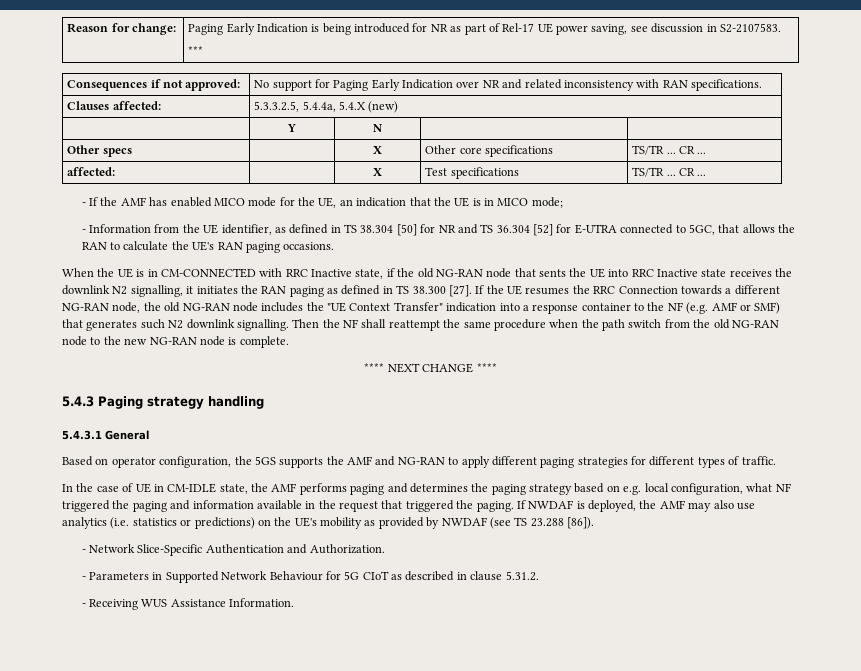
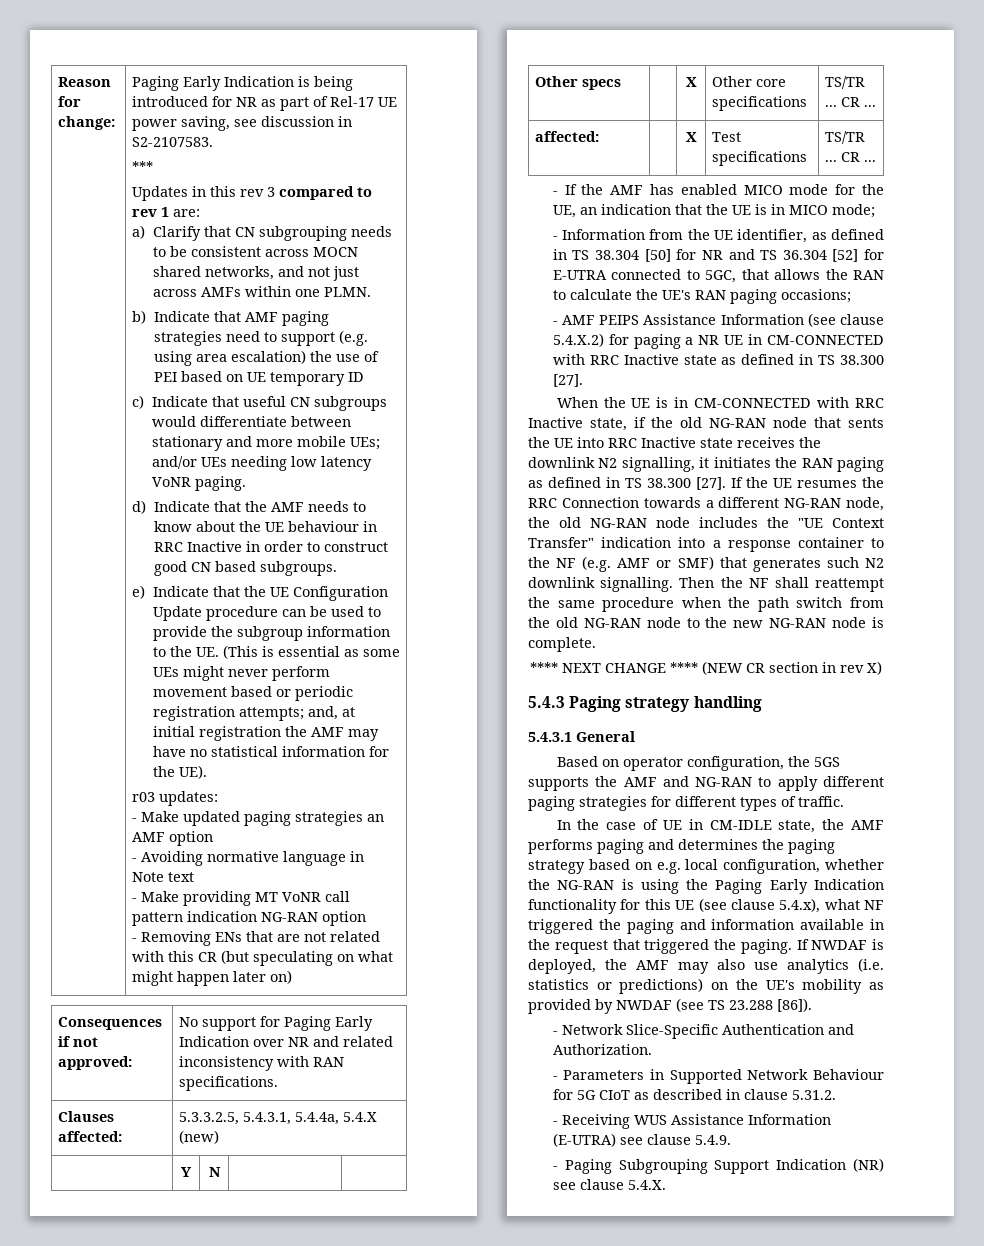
(204, 50) none -> [132,186,373,201] [132,207,201,217] [132,225,392,241] [152,246,358,257] [152,266,359,281] [152,286,371,297] [132,310,329,326] [153,330,368,346] [153,350,379,366] [153,371,364,386] [132,395,387,411] [151,416,351,427] [151,436,380,451] [151,456,372,471] [151,476,246,491] [132,500,366,514] [153,521,377,532] [153,541,388,552] [153,561,337,576] [132,585,388,601] [152,606,381,621] [152,626,390,641] [152,645,400,659] [152,666,330,681] [152,686,353,701] [152,706,355,721] [152,726,379,741] [152,746,389,757] [152,765,207,779] [132,791,219,806] [132,811,385,826] [132,831,214,846] [132,851,365,866] [132,872,195,882] [132,891,351,906] [132,911,367,926] [132,931,381,946] [132,950,394,966] [132,970,293,986] // Updates in this rev 3 compared to rev 1 are: // a) Clarify that CN subgrouping needs to be consistent across MOCN shared networks, and not just across AMFs within one PLMN. // b) Indicate that AMF paging strategies need to support (e.g. using area escalation) the use of PEI based on UE temporary ID // c) Indicate that useful CN subgroups would differentiate between stationary and more mobile UEs; and/or UEs needing low latency VoNR paging. // d) Indicate that the AMF needs to know about the UE behaviour in RRC Inactive in order to construct good CN based subgroups. // e) Indicate that the UE Configuration Update procedure can be used to provide the subgroup information to the UE. (This is essential as some UEs might never perform movement based or periodic registration attempts; and, at initial registration the AMF may have no statistical information for the UE). // r03 updates: // - Make updated paging strategies an AMF option // - Avoiding normative language in Note text // - Make providing MT VoNR call pattern indication NG-RAN option // - Removing ENs that are not related with this CR (but speculating on what might happen later on)
(300, 106) none -> [243,1112,292,1125] 5.4.3.1,
[283,242,335,250] occasions. -> [780,289,851,303] [552,313,884,327] [552,333,884,349] [552,354,884,365] [552,374,583,387] occasions; // - AMF PEIPS Assistance Information (see clause 5.4.X.2) for paging a NR UE in CM-CONNECTED with RRC Inactive state as defined in TS 38.300 [27].
(497, 367) none -> [702,661,882,675] (NEW CR section in rev X)
(743, 489) none -> [825,859,884,870] [528,879,884,894] [528,898,821,914] whether the NG-RAN is using the Paging Early Indication functionality for this UE (see clause 5.4.x),
[229,598,295,607] Information. -> [747,1114,831,1125] [552,1133,731,1147] [552,1158,884,1174] [552,1179,666,1190] Information (E-UTRA) see clause 5.4.9. // - Paging Subgrouping Support Indication (NR) see clause 5.4.X.

